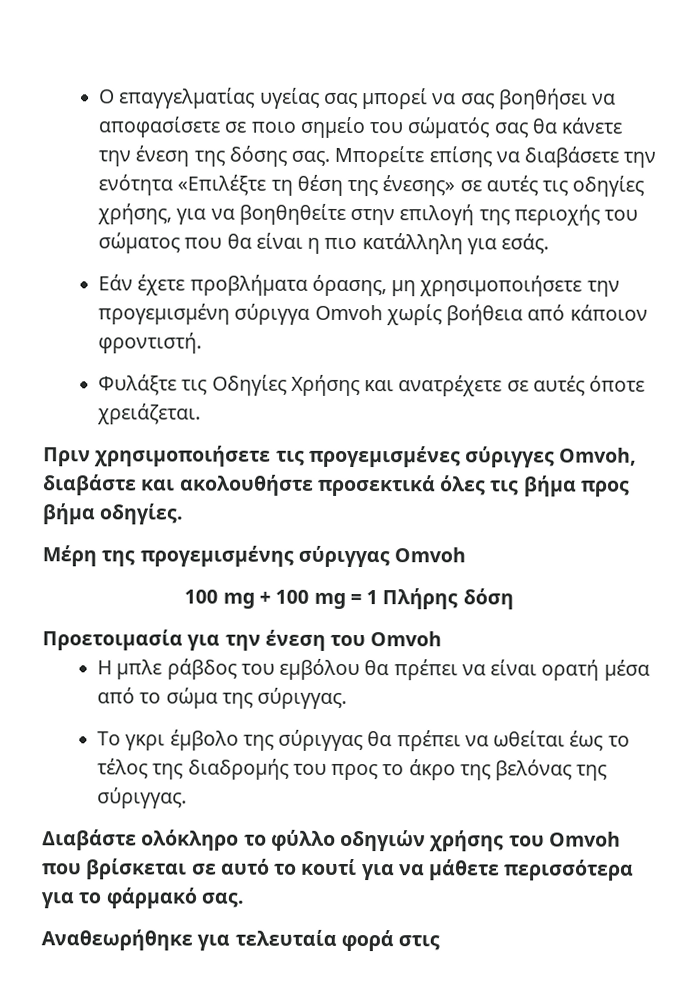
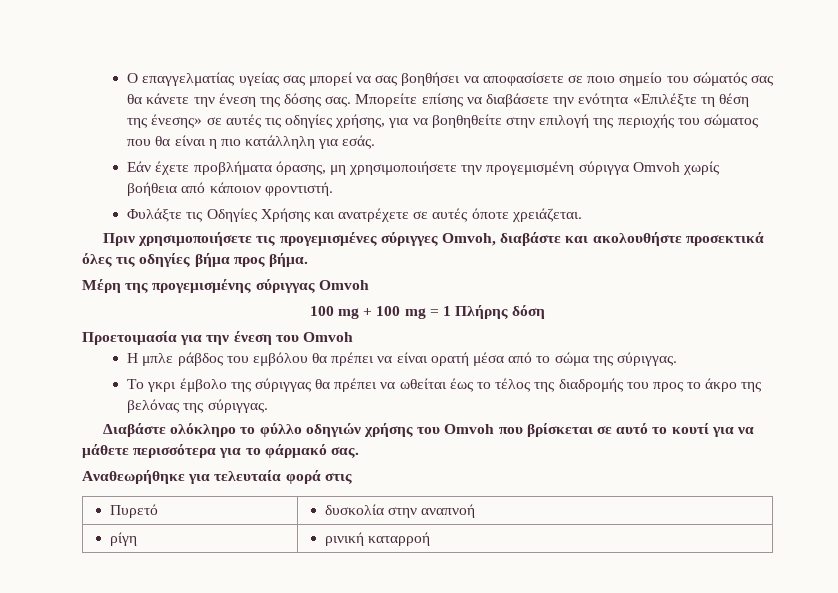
(520, 488) none -> [139,253,191,267] οδηγίες
[42,503,184,525] βήμα οδηγίες. -> [268,253,308,267] βήμα.
(441, 943) none -> [109,504,158,518] [324,504,476,518] [109,532,137,546] [324,532,430,546] // Πυρετό | δυσκολία στην αναπνοή // ρίγη | ρινική καταρροή

